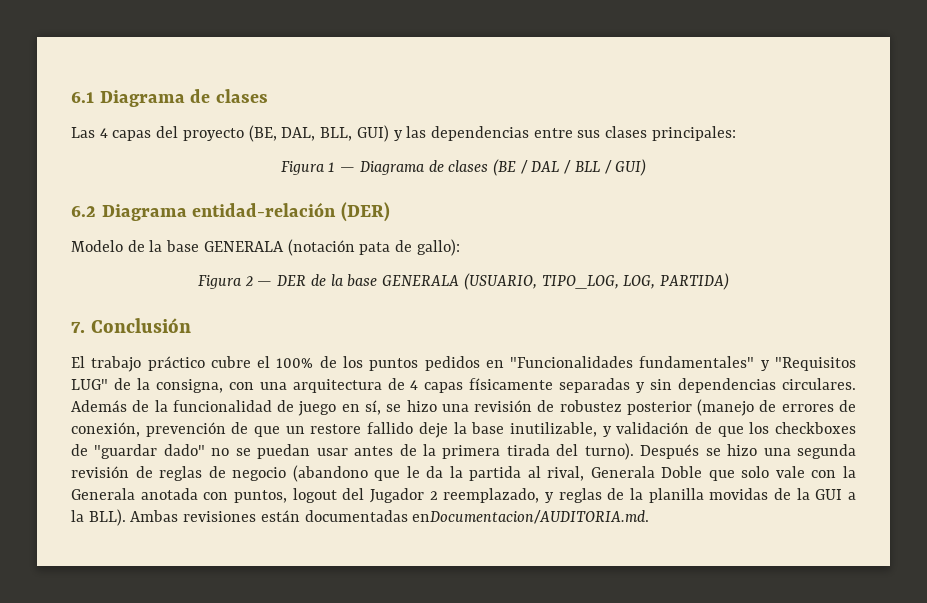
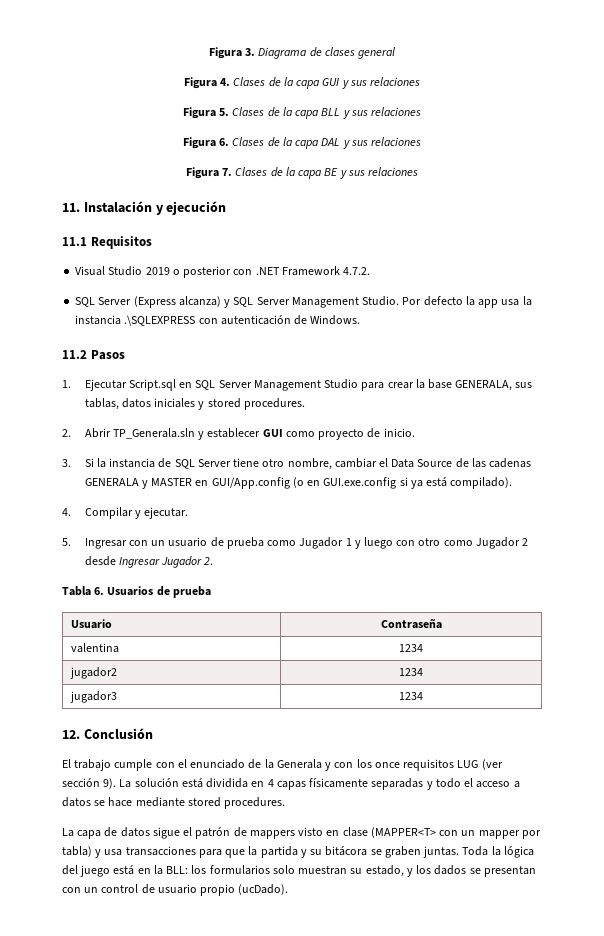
[71,89,268,107] [71,125,736,142] [280,159,647,176] [71,202,390,222] [71,239,460,256] [198,273,729,290] [71,318,191,333] [71,356,857,372] [71,378,405,393] 6.1 Diagrama de clases // Las 4 capas del proyecto (BE, DAL, BLL, GUI) y las dependencias entre sus clases principales: // Figura 1 — Diagrama de clases (BE / DAL / BLL / GUI) // 6.2 Diagrama entidad-relación (DER) // Modelo de la base GENERALA (notación pata de gallo): // Figura 2 — DER de la base GENERALA (USUARIO, TIPO_LOG, LOG, PARTIDA) // 7. Conclusión // El trabajo práctico cubre el 100% de los puntos pedidos en "Funcionalidades fundamentales" y "Requisitos LUG" de la consigna, con una arquitectura de -> [208,47,396,59] [183,77,421,89] [182,107,422,119] [182,137,422,149] [185,167,419,179] [62,201,227,215] [62,236,152,249] [75,266,371,278] [75,296,532,308] [75,315,361,326] [62,350,125,360] [62,379,533,391] [84,398,305,410] [62,428,415,440] [62,458,532,470] [84,477,513,489] [62,507,189,519] [62,537,529,549] [84,556,214,568] [62,586,211,598] [70,619,112,629] [380,619,442,629] [70,643,119,653] [399,644,424,652] [69,667,117,679] [399,668,424,676] [69,691,117,703] [399,692,424,700] [62,728,153,739] [62,759,503,771] [62,778,265,789] Figura 3. Diagrama de clases general // Figura 4. Clases de la capa GUI y sus relaciones // Figura 5. Clases de la capa BLL y sus relaciones // Figura 6. Clases de la capa DAL y sus relaciones // Figura 7. Clases de la capa BE y sus relaciones // 11. Instalación y ejecución // 11.1 Requisitos // Visual Studio 2019 o posterior con .NET Framework 4.7.2. // SQL Server (Express alcanza) y SQL Server Management Studio. Por defecto la app usa la instancia .\SQLEXPRESS con autenticación de Windows. // 11.2 Pasos // 1. Ejecutar Script.sql en SQL Server Management Studio para crear la base GENERALA, sus tablas, datos iniciales y stored procedures. // 2. Abrir TP_Generala.sln y establecer GUI como proyecto de inicio. // 3. Si la instancia de SQL Server tiene otro nombre, cambiar el Data Source de las cadenas GENERALA y MASTER en GUI/App.config (o en GUI.exe.config si ya está compilado). // 4. Compilar y ejecutar. // 5. Ingresar con un usuario de prueba como Jugador 1 y luego con otro como Jugador 2 desde Ingresar Jugador 2. // Tabla 6. Usuarios de prueba // Usuario | Contraseña // valentina | 1234 // jugador2 | 1234 // jugador3 | 1234 // 12. Conclusión // El trabajo cumple con el enunciado de la Generala y con los once requisitos LUG (ver sección 9). La solución está dividida en
[650,378,856,393] [71,399,857,416] [71,422,856,438] [71,443,857,460] [71,465,856,482] [71,488,856,503] [71,509,650,526] sin dependencias circulares. Además de la funcionalidad de juego en sí, se hizo una revisión de robustez posterior (manejo de errores de conexión, prevención de que un restore fallido deje la base inutilizable, y validación de que los checkboxes de "guardar dado" no se puedan usar antes de la primera tirada del turno). Después se hizo una segunda revisión de reglas de negocio (abandono que le da la partida al rival, Generala Doble que solo vale con la Generala anotada con puntos, logout del Jugador 2 reemplazado, y reglas de la planilla movidas de la GUI a la BLL). Ambas revisiones están documentadas enDocumentacion/AUDITORIA.md. -> [435,778,520,788] [62,797,286,809] [62,827,541,839] [62,846,534,858] [62,865,536,877] [62,884,289,896] todo el acceso a datos se hace mediante stored procedures. // La capa de datos sigue el patrón de mappers visto en clase (MAPPER<T> con un mapper por tabla) y usa transacciones para que la partida y su bitácora se graben juntas. Toda la lógica del juego está en la BLL: los formularios solo muestran su estado, y los dados se presentan con un control de usuario propio (ucDado).

